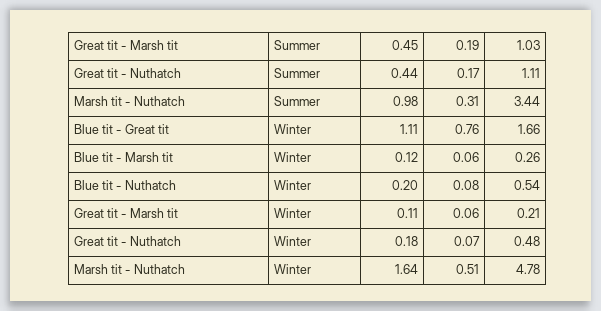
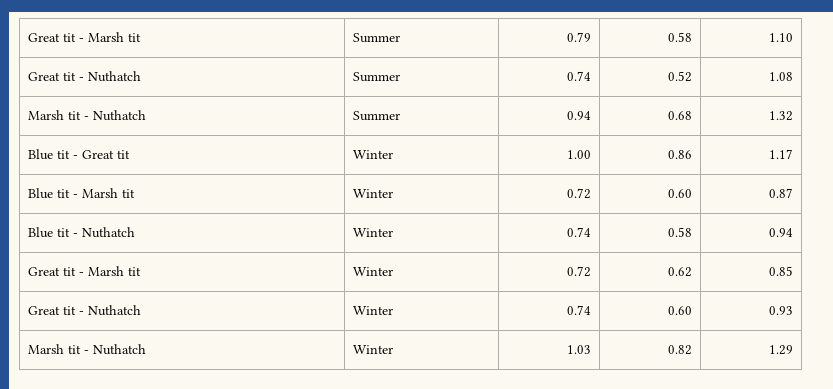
[392,40,419,50] [456,40,480,50] [517,40,541,50] 0.45 | 0.19 | 1.03 -> [566,32,591,42] [667,32,692,42] [768,33,793,42] 0.79 | 0.58 | 1.10
[391,68,419,78] [457,68,481,78] [522,68,541,78] 0.44 | 0.17 | 1.11 -> [566,71,591,81] [667,71,692,82] [768,72,793,81] 0.74 | 0.52 | 1.08
[393,96,419,106] [456,96,480,106] [514,96,541,106] 0.98 | 0.31 | 3.44 -> [566,111,591,120] [667,111,692,120] [768,111,793,121] 0.94 | 0.68 | 1.32
[400,124,419,134] [455,124,480,134] [518,124,541,134] 1.11 | 0.76 | 1.66 -> [566,150,591,159] [667,150,692,159] [768,149,793,159] 1.00 | 0.86 | 1.17
[395,152,419,162] [453,152,480,162] [515,152,541,162] 0.12 | 0.06 | 0.26 -> [566,188,591,199] [667,189,692,198] [768,188,793,198] 0.72 | 0.60 | 0.87
[392,180,419,190] [453,180,480,190] [514,180,541,190] 0.20 | 0.08 | 0.54 -> [566,227,591,237] [667,227,692,237] [768,228,793,237] 0.74 | 0.58 | 0.94
[397,208,419,218] [453,208,480,218] [517,208,541,218] 0.11 | 0.06 | 0.21 -> [566,266,591,277] [667,267,692,277] [768,266,793,276] 0.72 | 0.62 | 0.85
[395,236,419,246] [454,236,481,246] [514,236,541,246] 0.18 | 0.07 | 0.48 -> [566,305,591,315] [667,306,692,315] [768,306,793,315] 0.74 | 0.60 | 0.93
[395,264,419,274] [456,264,480,274] [516,264,541,274] 1.64 | 0.51 | 4.78 -> [566,345,591,354] [667,345,692,355] [768,345,793,355] 1.03 | 0.82 | 1.29

